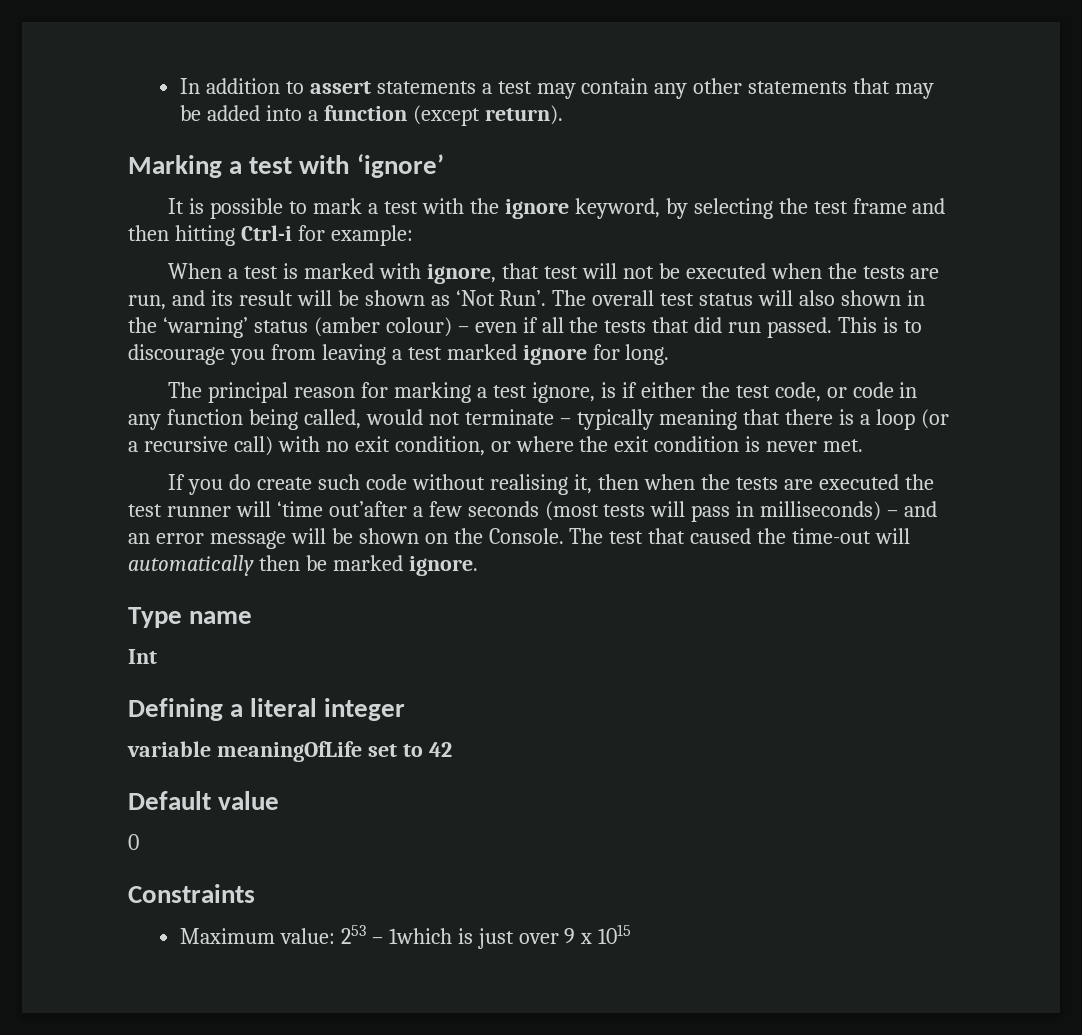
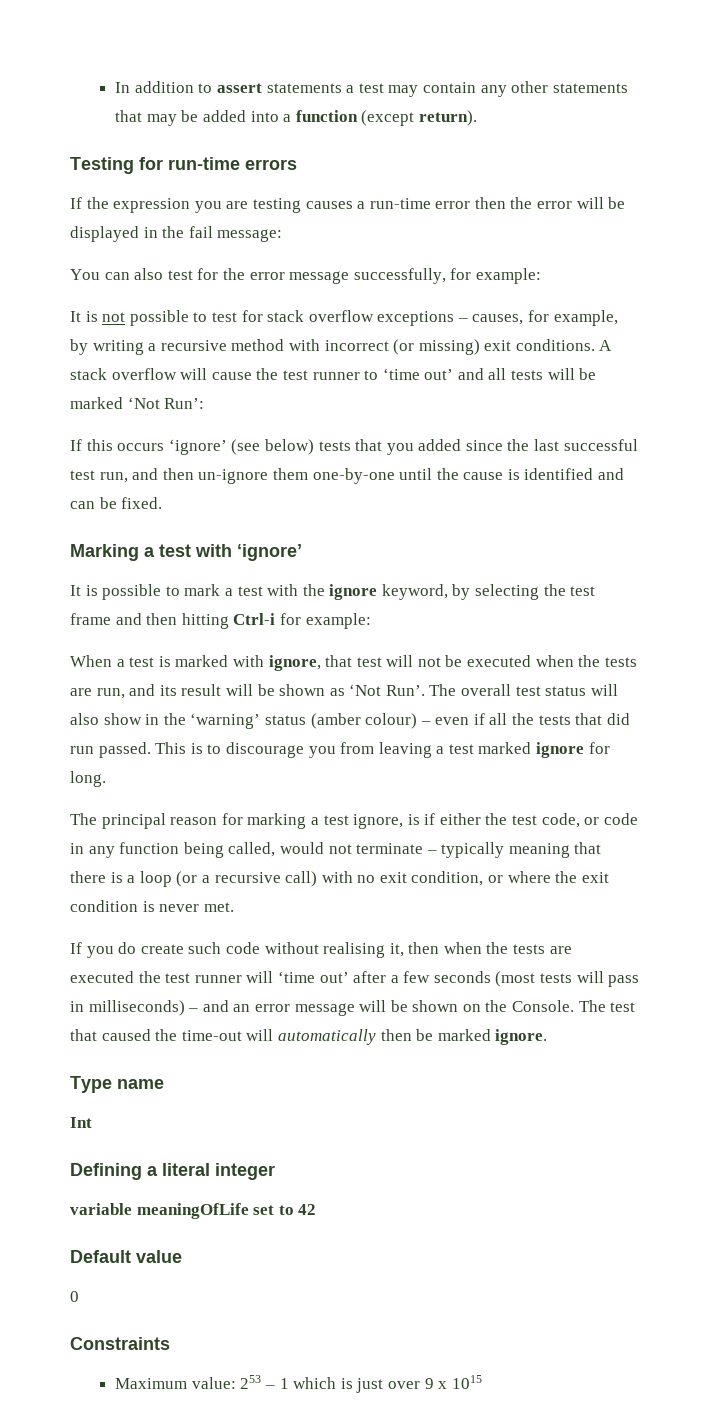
(563, 115) none -> [70,157,297,174] [70,197,626,213] [70,226,283,242] [70,268,541,284] [70,310,618,326] [70,339,613,355] [70,368,597,380] [70,397,205,409] [70,439,638,455] [70,468,625,484] [70,497,163,509] // Testing for run-time errors // If the expression you are testing causes a run-time error then the error will be displayed in the fail message: // You can also test for the error message successfully, for example: // It is not possible to test for stack overflow exceptions – causes, for example, by writing a recursive method with incorrect (or missing) exit conditions. A stack overflow will cause the test runner to ‘time out’ and all tests will be marked ‘Not Run’: // If this occurs ‘ignore’ (see below) tests that you added since the last successful test run, and then un-ignore them one-by-one until the cause is identified and can be fixed.
[841,290,902,306] shown -> [103,713,142,725] show
[328,501,407,517] out’after -> [319,971,387,983] out’ after
[388,928,452,944] 1which -> [279,1377,337,1389] 1 which

